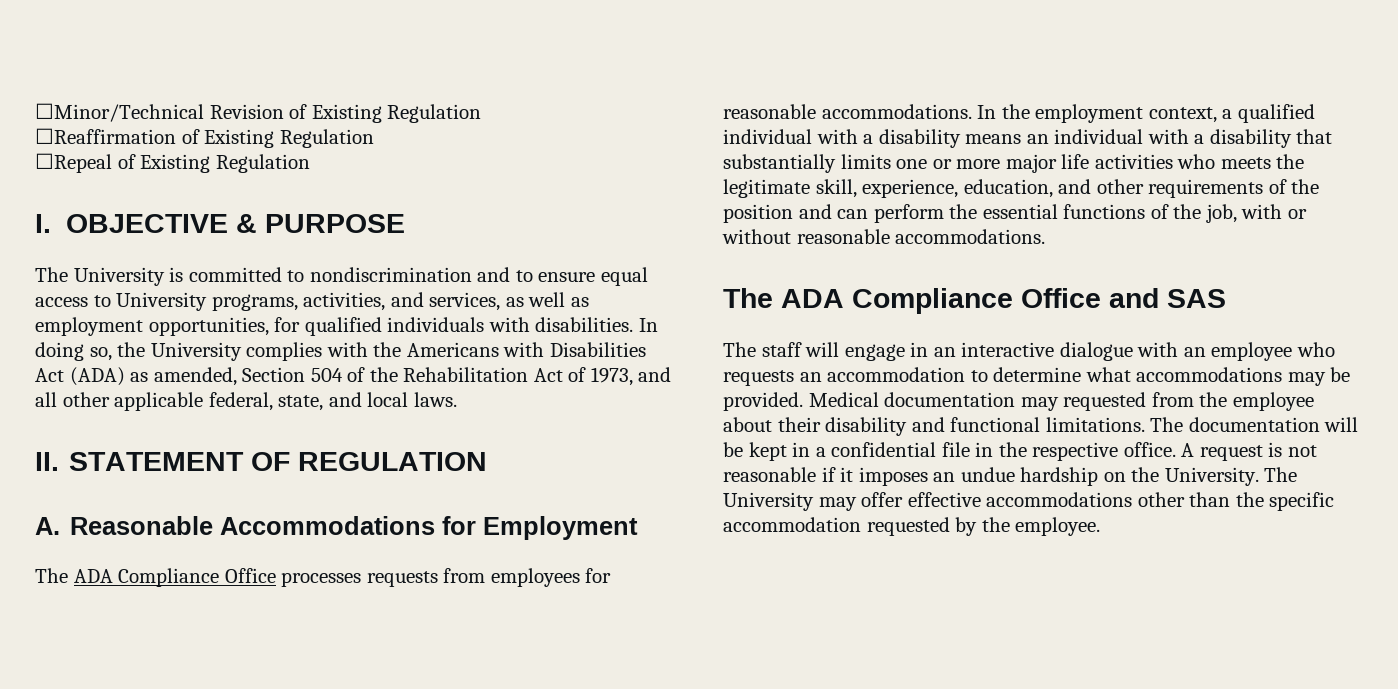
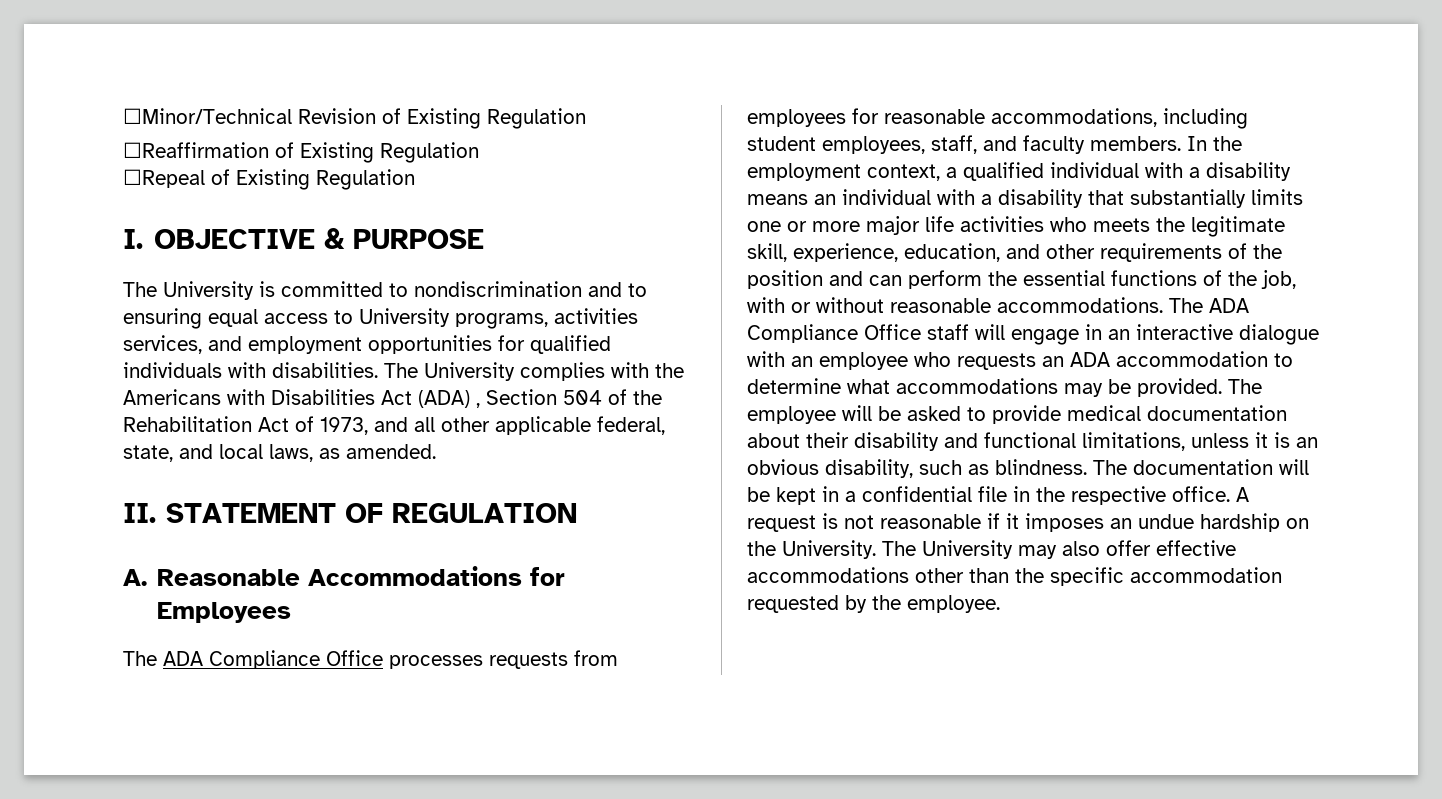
[538,272,596,282] ensure -> [123,308,202,329] ensuring
[303,292,589,311] [35,317,269,336] activities, and services, as well as employment opportunities, -> [554,308,638,324] [123,335,492,354] activities services, and employment opportunities
[638,318,658,332] [35,342,146,361] In doing so, the -> [384,363,418,378] The
[130,367,237,386] as amended, -> [476,403,480,408] ,
[413,392,457,407] laws. -> [269,444,436,462] laws, as amended.
[483,516,639,540] Employment -> [157,602,292,623] Employees
[821,104,972,119] accommodations. -> [991,108,1248,129] [747,135,1181,154] accommodations, including student employees, staff, and faculty members.
[723,288,1226,314] [723,342,756,357] // The ADA Compliance Office and SAS // The -> [1169,298,1249,313] [747,324,921,343] The ADA Compliance Office
(822, 377) none -> [1070,352,1110,367] ADA
[808,392,1314,411] Medical documentation may requested from the employee -> [1228,379,1262,394] [747,405,1287,424] The employee will be asked to provide medical documentation
[1045,417,1145,432] limitations. -> [1082,432,1318,451] [747,459,1087,478] limitations, unless it is an obvious disability, such as blindness.
(857, 504) none -> [1062,541,1100,556] also

